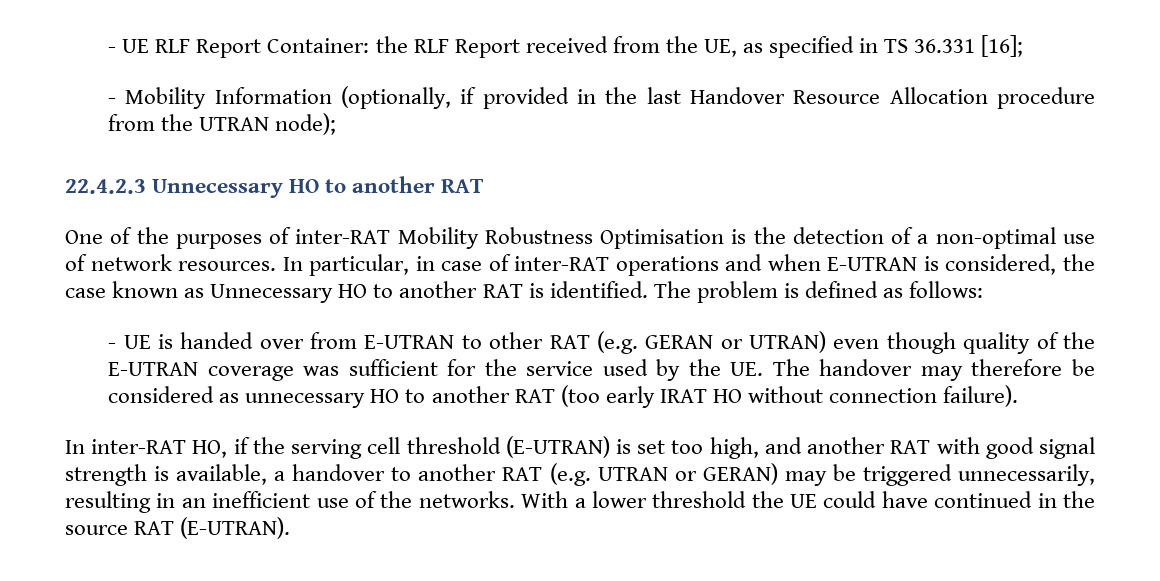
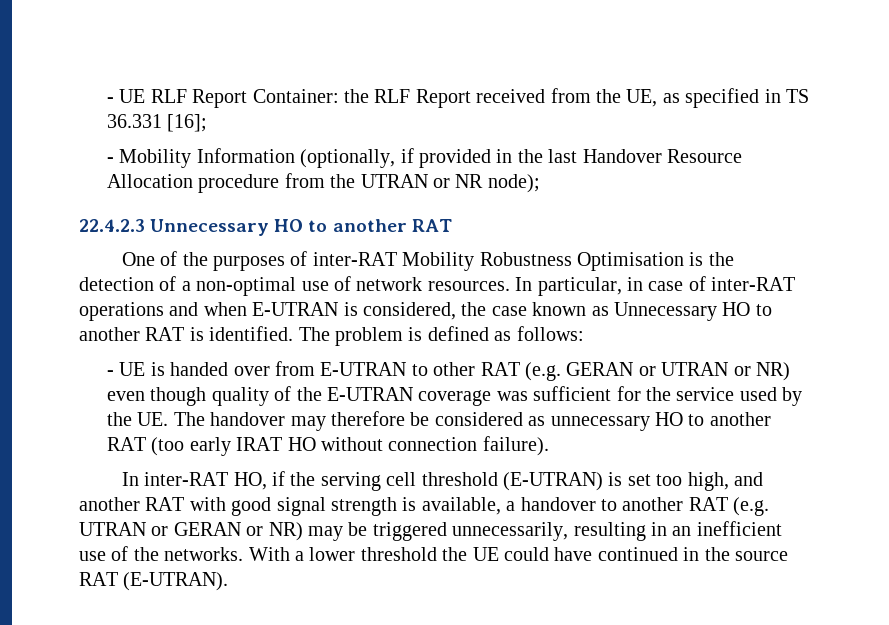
(270, 124) none -> [432,174,484,188] or NR
[749,331,827,353] UTRAN) -> [661,362,790,381] UTRAN or NR)
[702,463,778,485] GERAN) -> [173,522,303,541] GERAN or NR)

